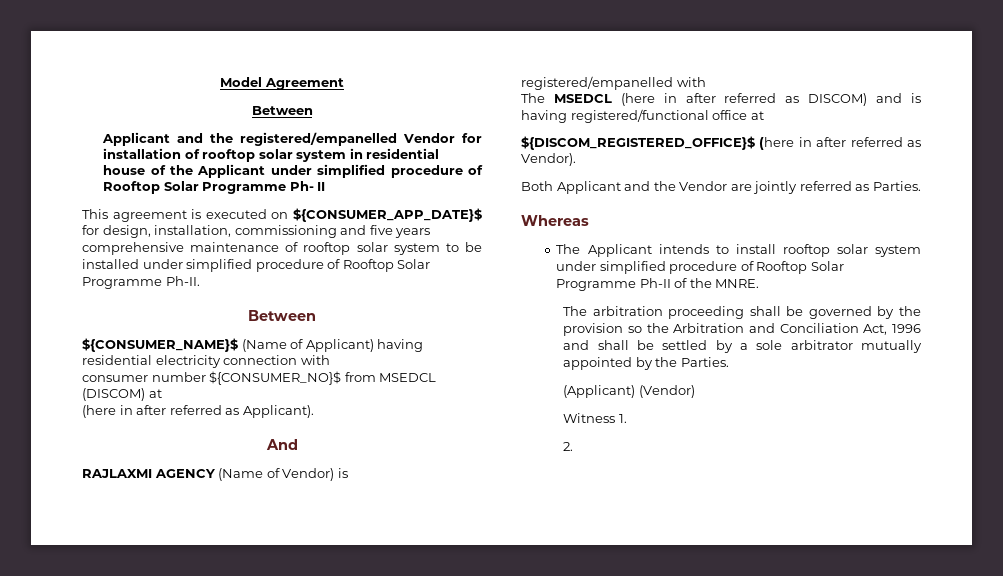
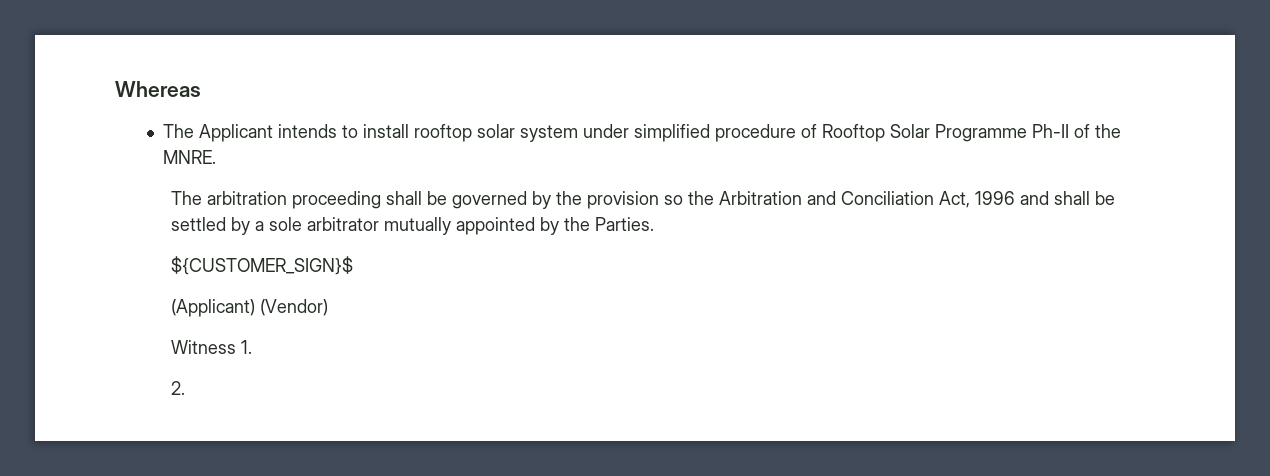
[220,77,344,90] [251,106,313,115] [102,132,482,146] [103,148,440,162] [103,164,483,178] [103,181,326,194] [82,208,482,222] [82,225,431,238] [82,242,483,255] [82,259,431,272] [82,276,200,289] [248,310,316,321] [82,338,424,352] [82,355,330,368] [82,371,437,385] [82,388,162,401] [82,405,314,418] [265,439,298,450] [82,468,348,481] [521,76,706,90] [521,93,921,106] [521,109,764,123] [521,136,921,150] [521,153,576,166] [521,181,921,194] Model Agreement // Between // Applicant and the registered/empanelled Vendor for installation of rooftop solar system in residential house of the Applicant under simplified procedure of Rooftop Solar Programme Ph- II // This agreement is executed on ${CONSUMER_APP_DATE}$ for design, installation, commissioning and five years comprehensive maintenance of rooftop solar system to be installed under simplified procedure of Rooftop Solar Programme Ph-II. // Between // ${CONSUMER_NAME}$ (Name of Applicant) having residential electricity connection with // consumer number ${CONSUMER_NO}$ from MSEDCL (DISCOM) at // (here in after referred as Applicant). // And // RAJLAXMI AGENCY (Name of Vendor) is registered/empanelled with // The MSEDCL (here in after referred as DISCOM) and is having registered/functional office at // ${DISCOM_REGISTERED_OFFICE}$ (here in after referred as Vendor). // Both Applicant and the Vendor are jointly referred as Parties. // -> (115, 89) none
(729, 362) none -> [171,256,354,275] // ${CUSTOMER_SIGN}$

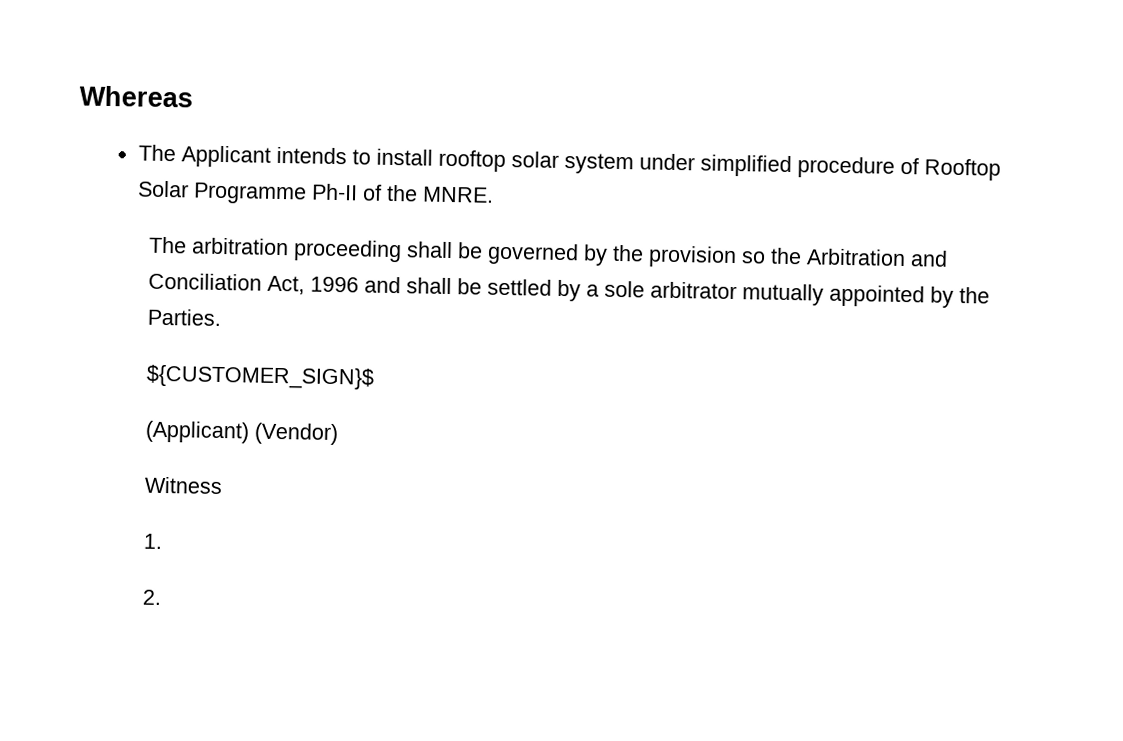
(237, 347) none -> (224, 485) //

